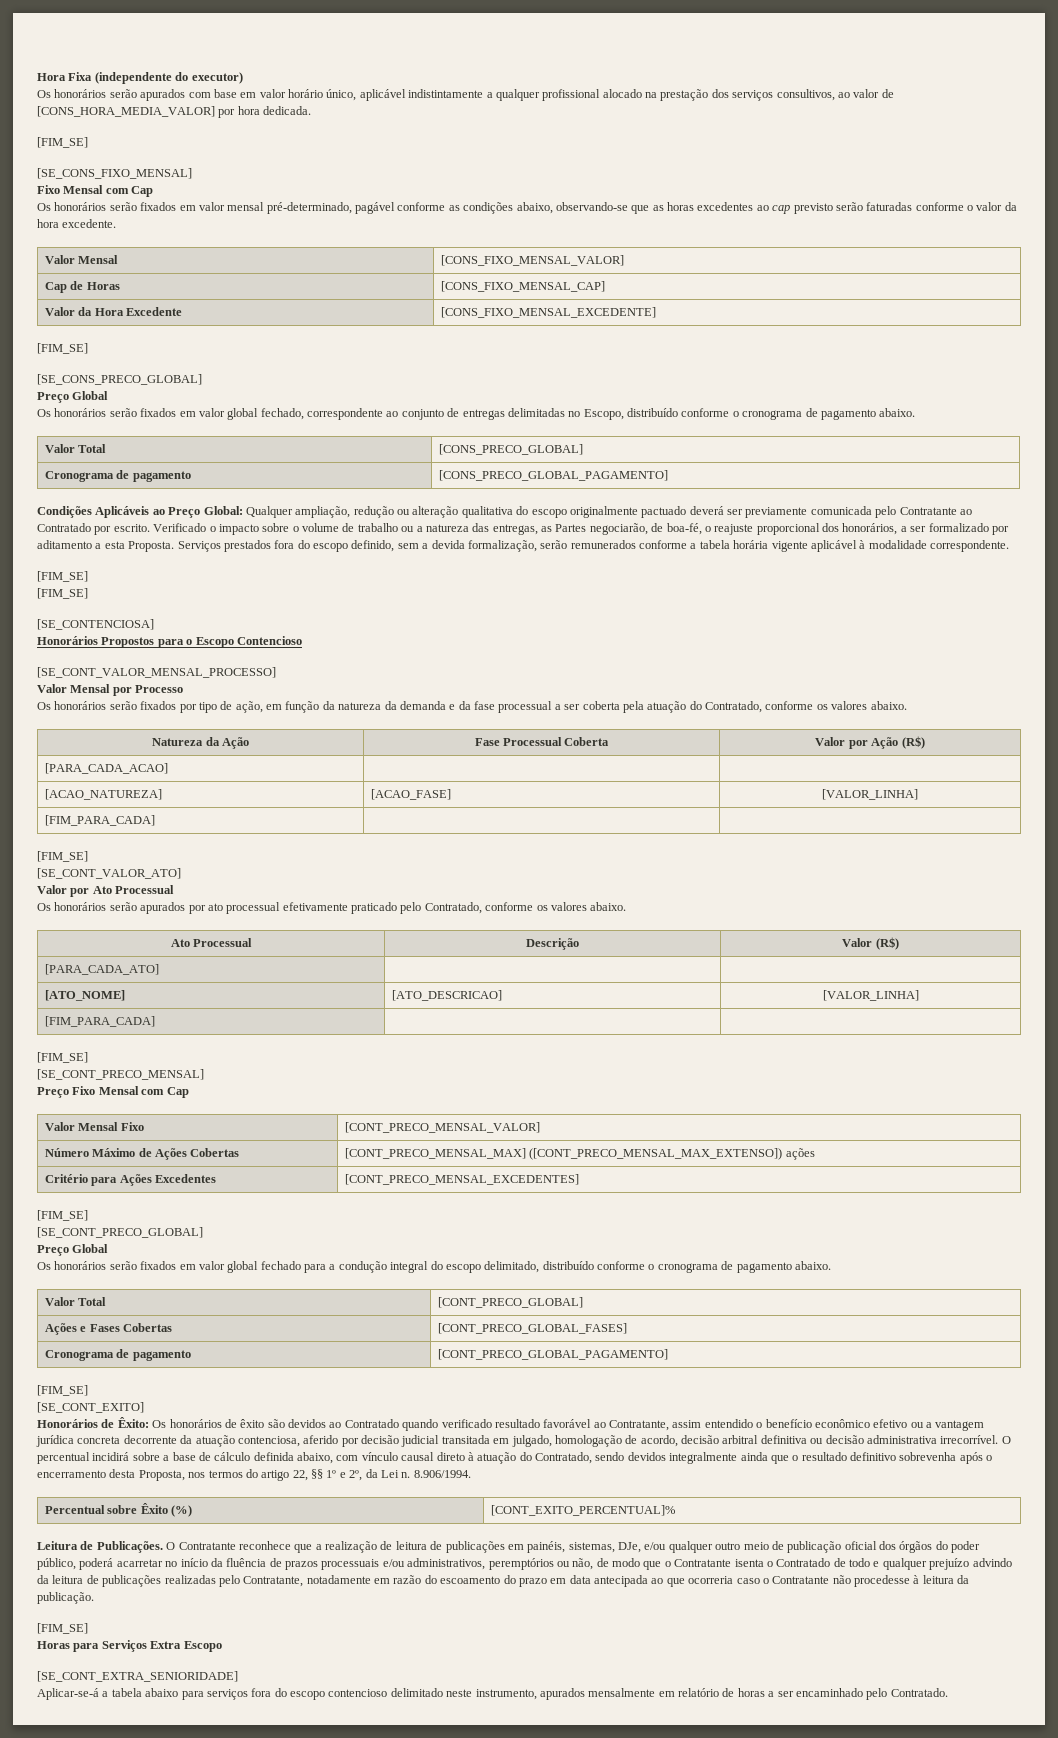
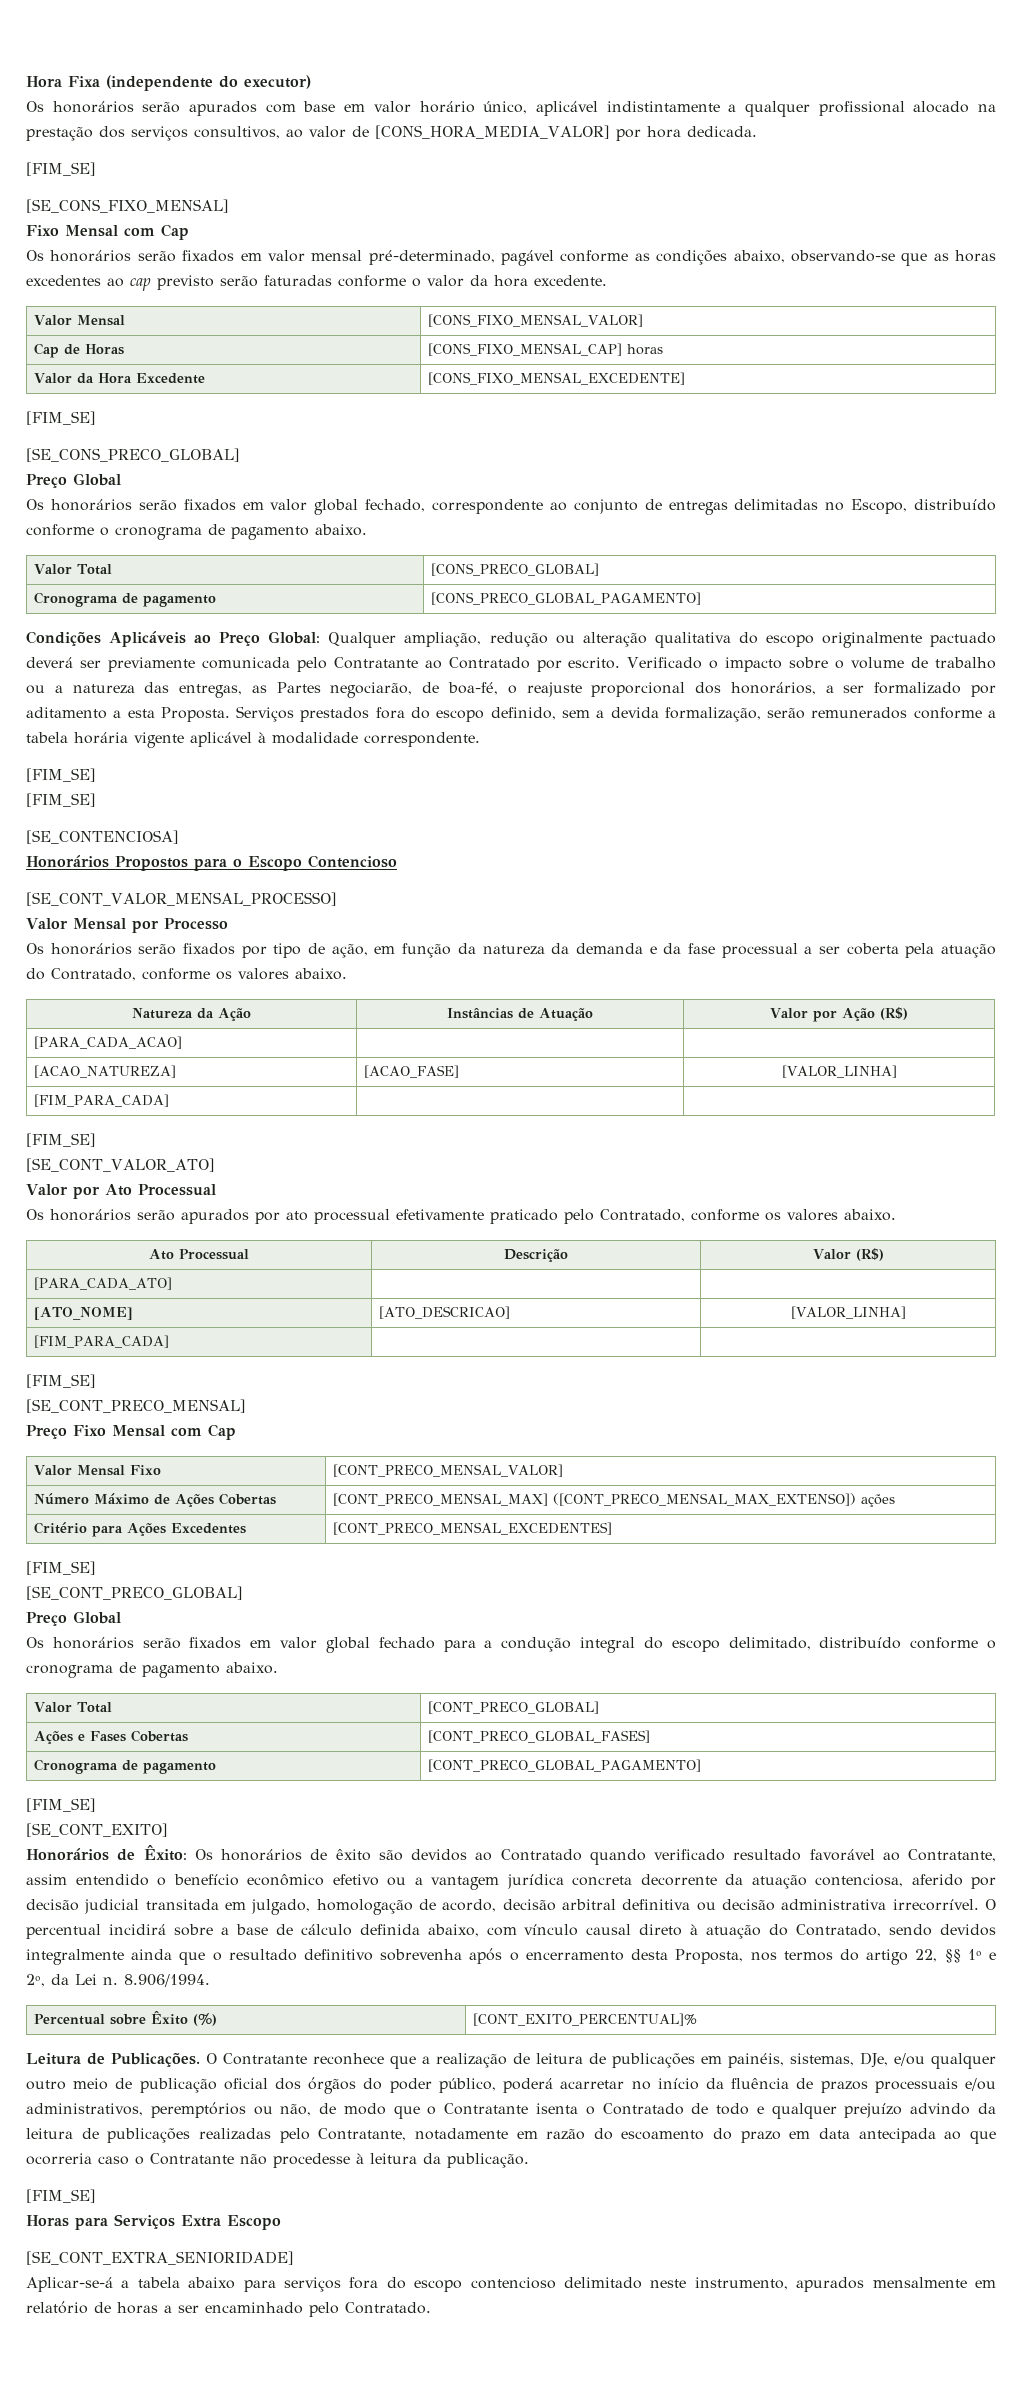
(605, 286) none -> [627,344,664,355] horas
[474,737,610,746] Fase Processual Coberta -> [447,1008,593,1021] Instâncias de Atuação

